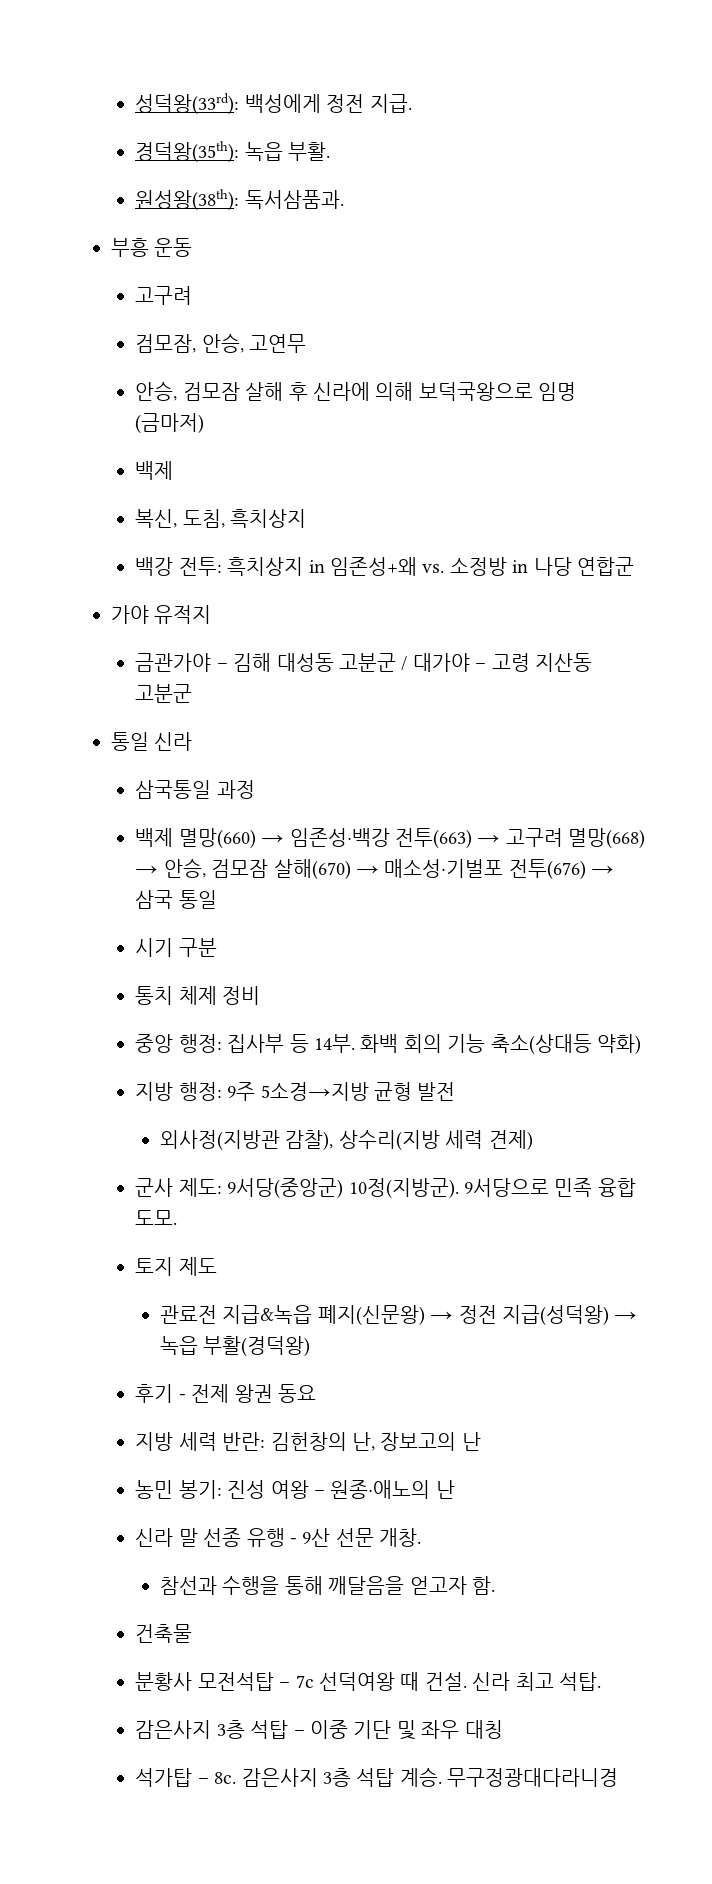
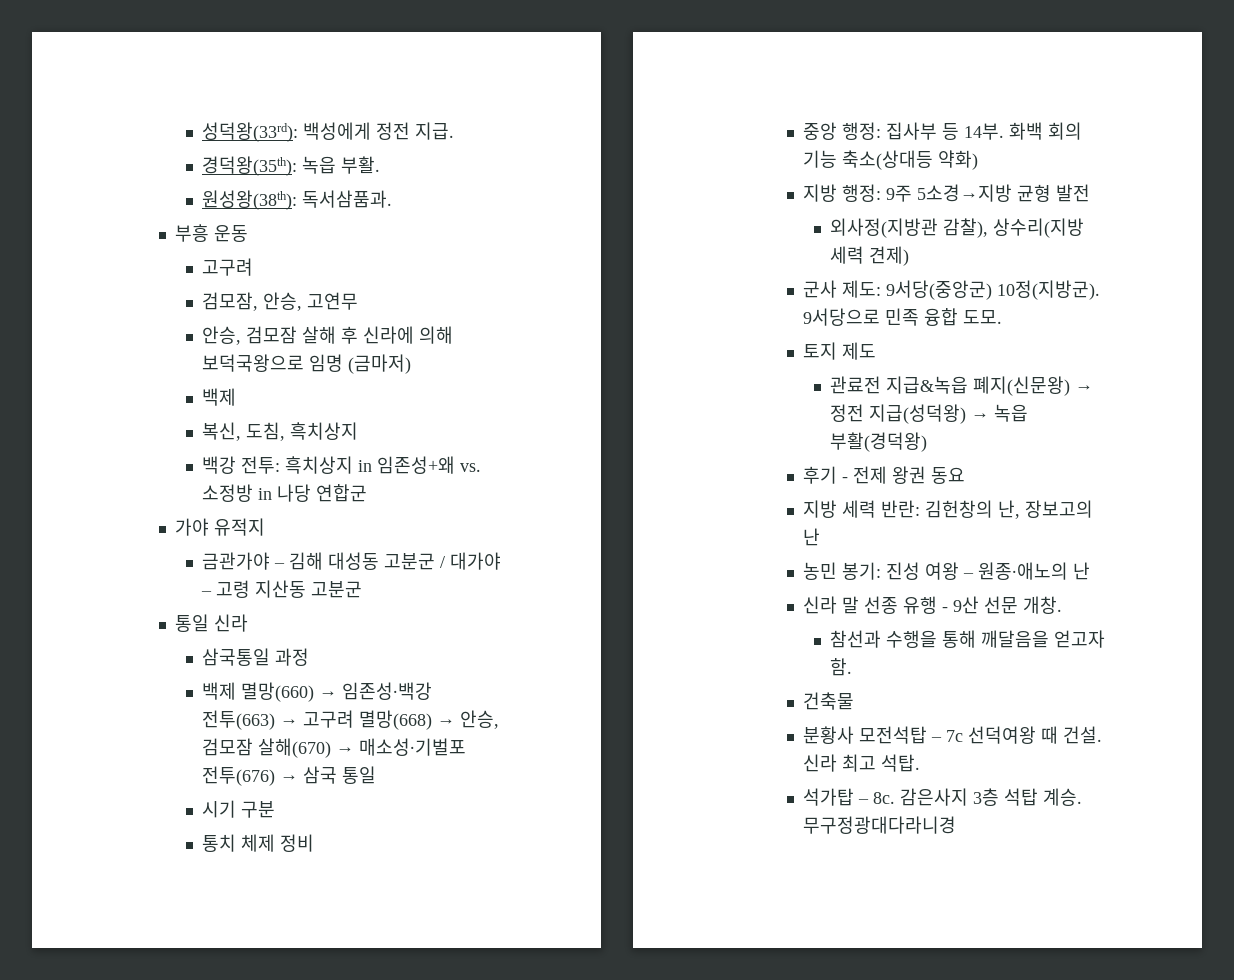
[135,1720,503,1740] // 감은사지 3층 석탑 – 이중 기단 및 좌우 대칭 -> (921, 763) none

